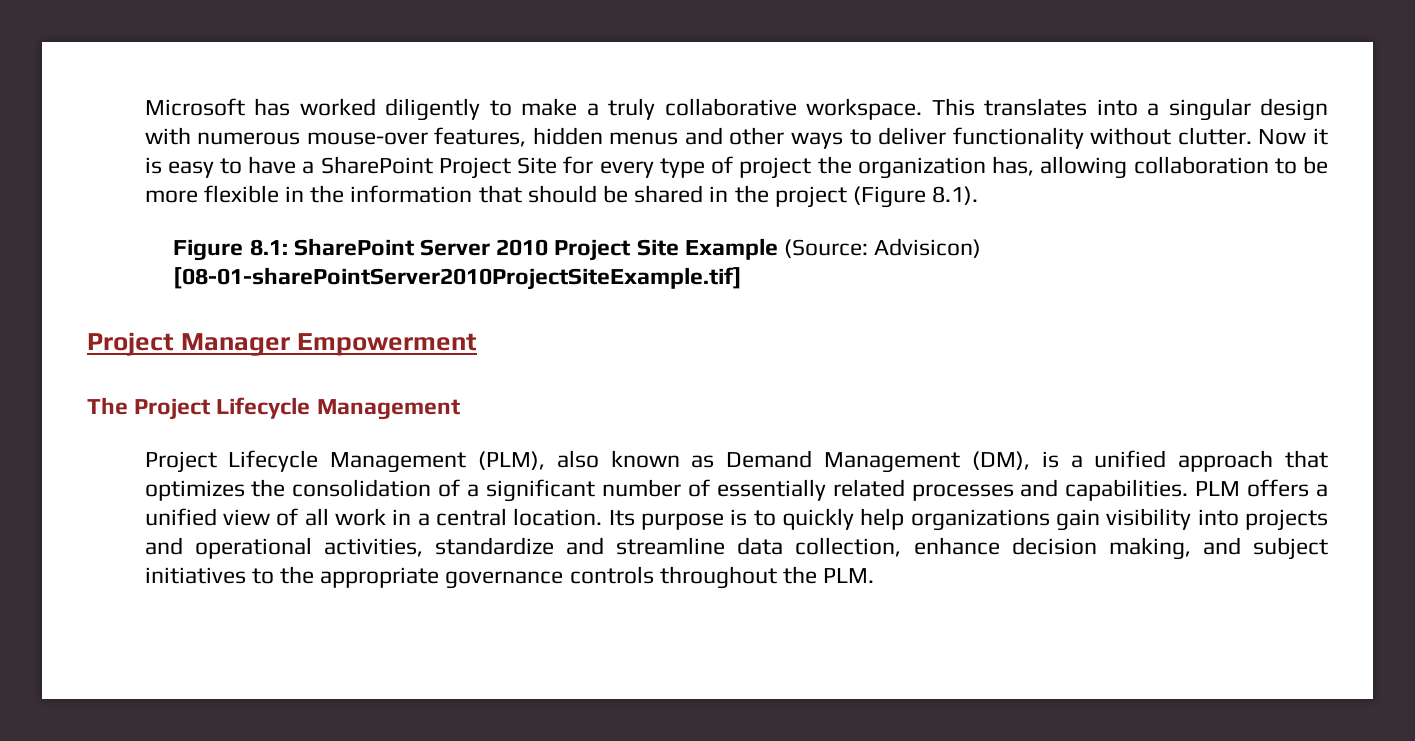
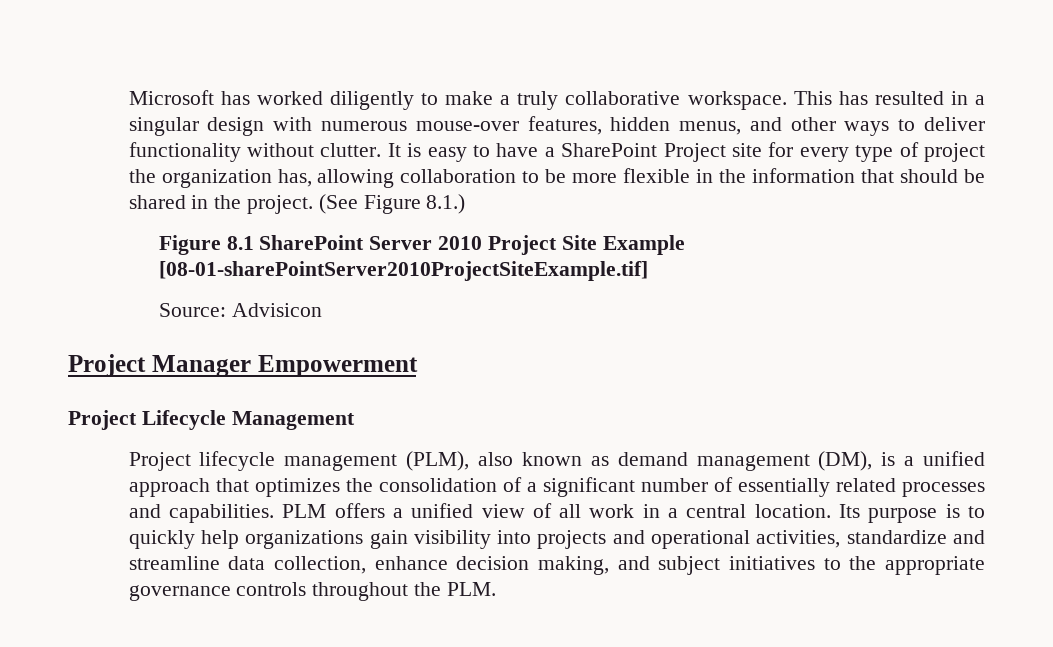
[984,98,1138,116] translates into -> [838,91,968,105] has resulted in
[609,132,679,145] menus -> [679,121,742,135] menus,
[1258,128,1328,145] Now it -> [387,143,401,157] It
[517,157,558,174] Site -> [731,143,762,157] site
[774,186,979,208] [173,239,288,261] project (Figure 8.1). // Figure 8.1: -> [246,194,466,214] [158,235,254,255] project. (See Figure 8.1.) // Figure 8.1
[783,238,982,258] (Source: Advisicon) -> (685, 245) none
(743, 278) none -> [158,303,322,317] // Source: Advisicon
[87,397,128,415] The -> (418, 366) none
[228,450,467,473] Lifecycle Management -> [199,451,398,471] lifecycle management
[726,450,961,473] Demand Management -> [617,452,810,471] demand management

